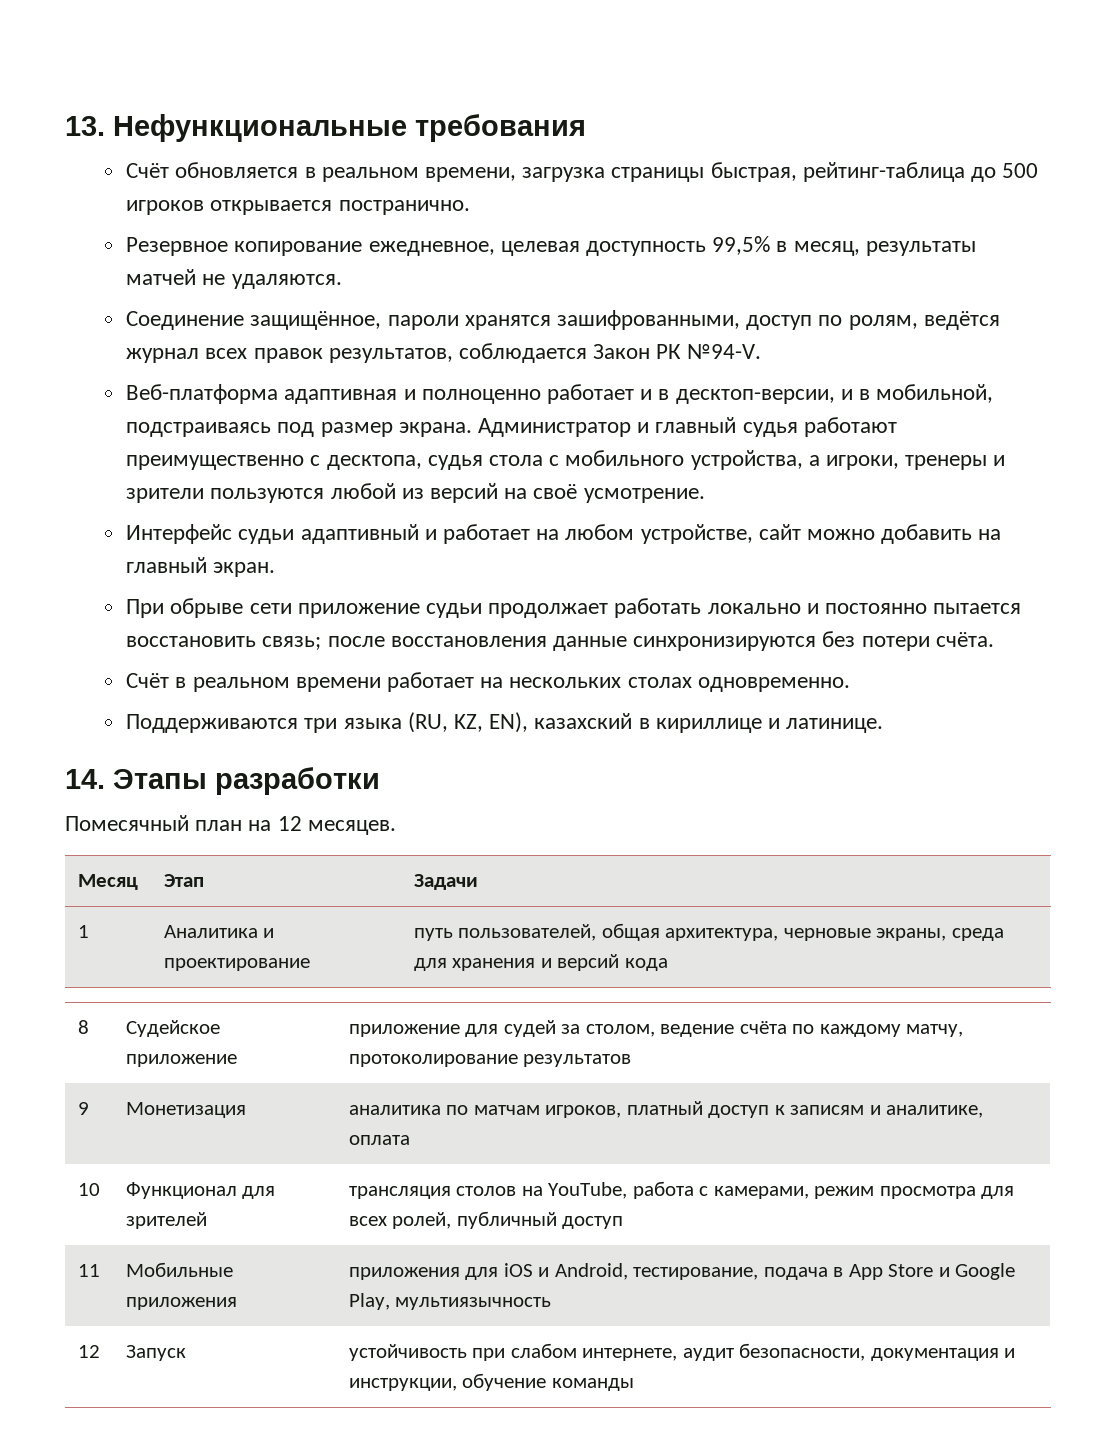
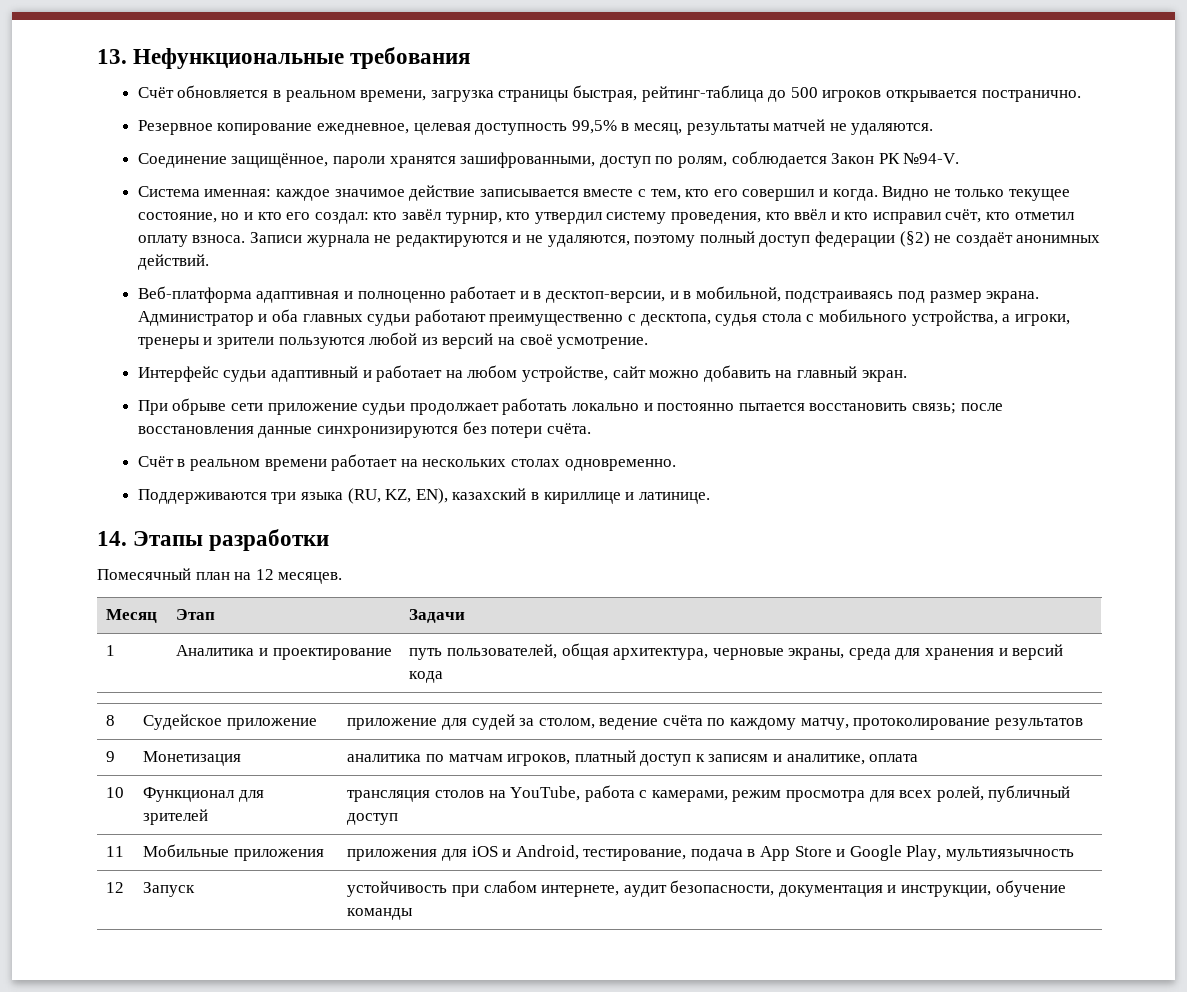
[923,311,1000,330] [126,348,453,363] ведётся журнал всех правок результатов, -> (727, 162) none
(761, 351) none -> [137,185,1070,201] [137,209,1075,224] [137,231,1101,247] [137,254,209,270] // Система именная: каждое значимое действие записывается вместе с тем, кто его совершил и когда. Видно не только текущее состояние, но и кто его создал: кто завёл турнир, кто утвердил систему проведения, кто ввёл и кто исправил счёт, кто отметил оплату взноса. Записи журнала не редактируются и не удаляются, поэтому полный доступ федерации (§2) не создаёт анонимных действий.
[655,417,798,437] главный судья -> [272,309,411,326] оба главных судьи

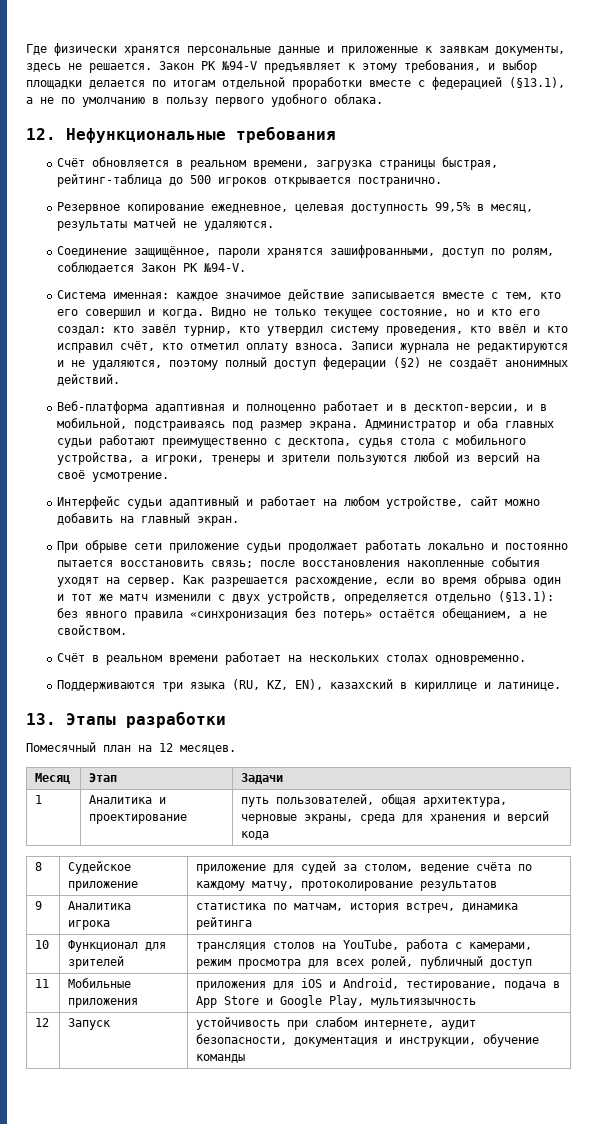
[97,49,127,64] 13. -> [26,43,565,56] [26,60,537,73] [26,77,565,90] [26,94,383,107] [26,128,56,140] Где физически хранятся персональные данные и приложенные к заявкам документы, здесь не решается. Закон РК №94-V предъявляет к этому требования, и выбор площадки делается по итогам отдельной проработки вместе с федерацией (§13.1), а не по умолчанию в пользу первого удобного облака. // 12.
[258,421,591,438] данные синхронизируются без потери счёта. -> [407,557,541,567] [57,574,562,587] [57,591,555,604] [57,608,548,621] [57,625,128,635] накопленные события уходят на сервер. Как разрешается расхождение, если во время обрыва один и тот же матч изменили с двух устройств, определяется отдельно (§13.1): без явного правила «синхронизация без потерь» остаётся обещанием, а не свойством.
[97,531,127,546] 14. -> [26,713,56,725] 13.
[143,751,242,766] [347,750,919,766] Монетизация | аналитика по матчам игроков, платный доступ к записям и аналитике, оплата -> [68,901,132,910] [68,920,111,930] [196,903,519,913] [196,917,253,930] Аналитика игрока | статистика по матчам, история встреч, динамика рейтинга

